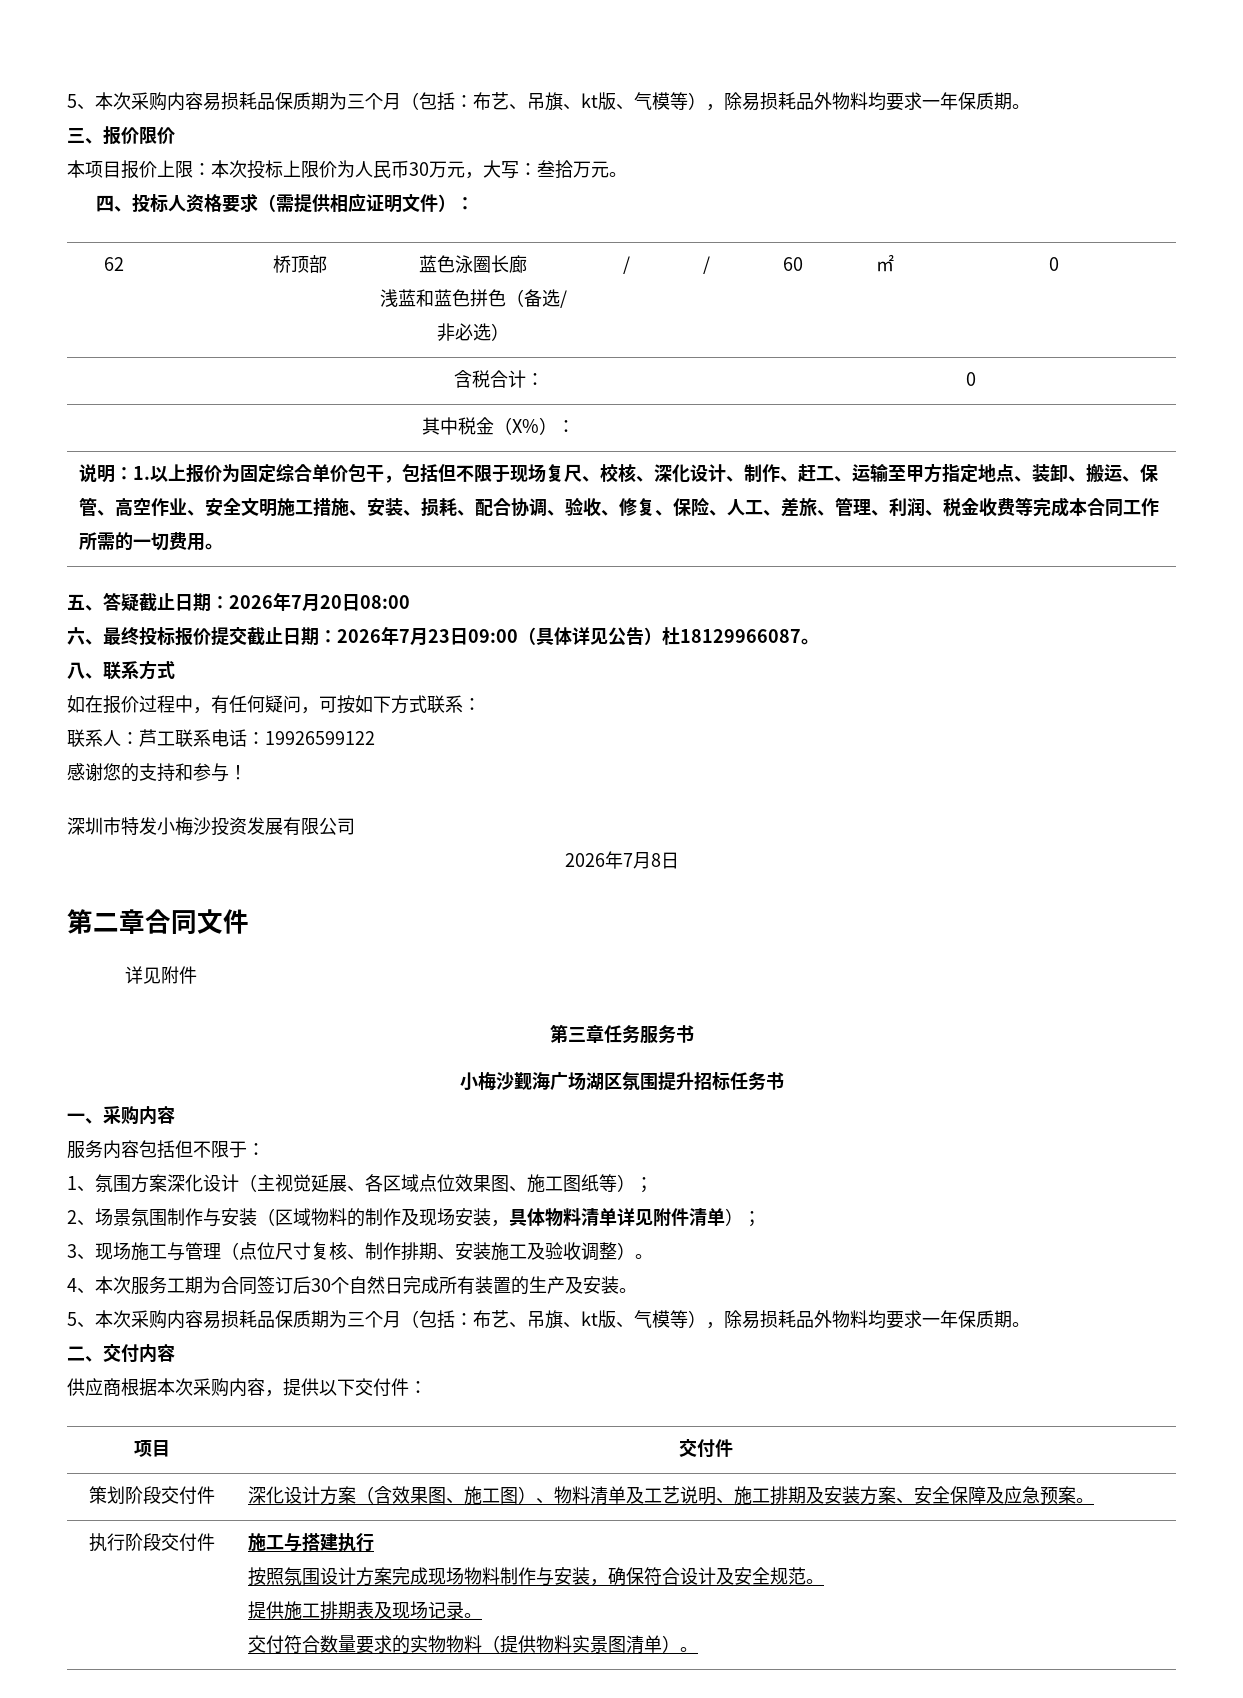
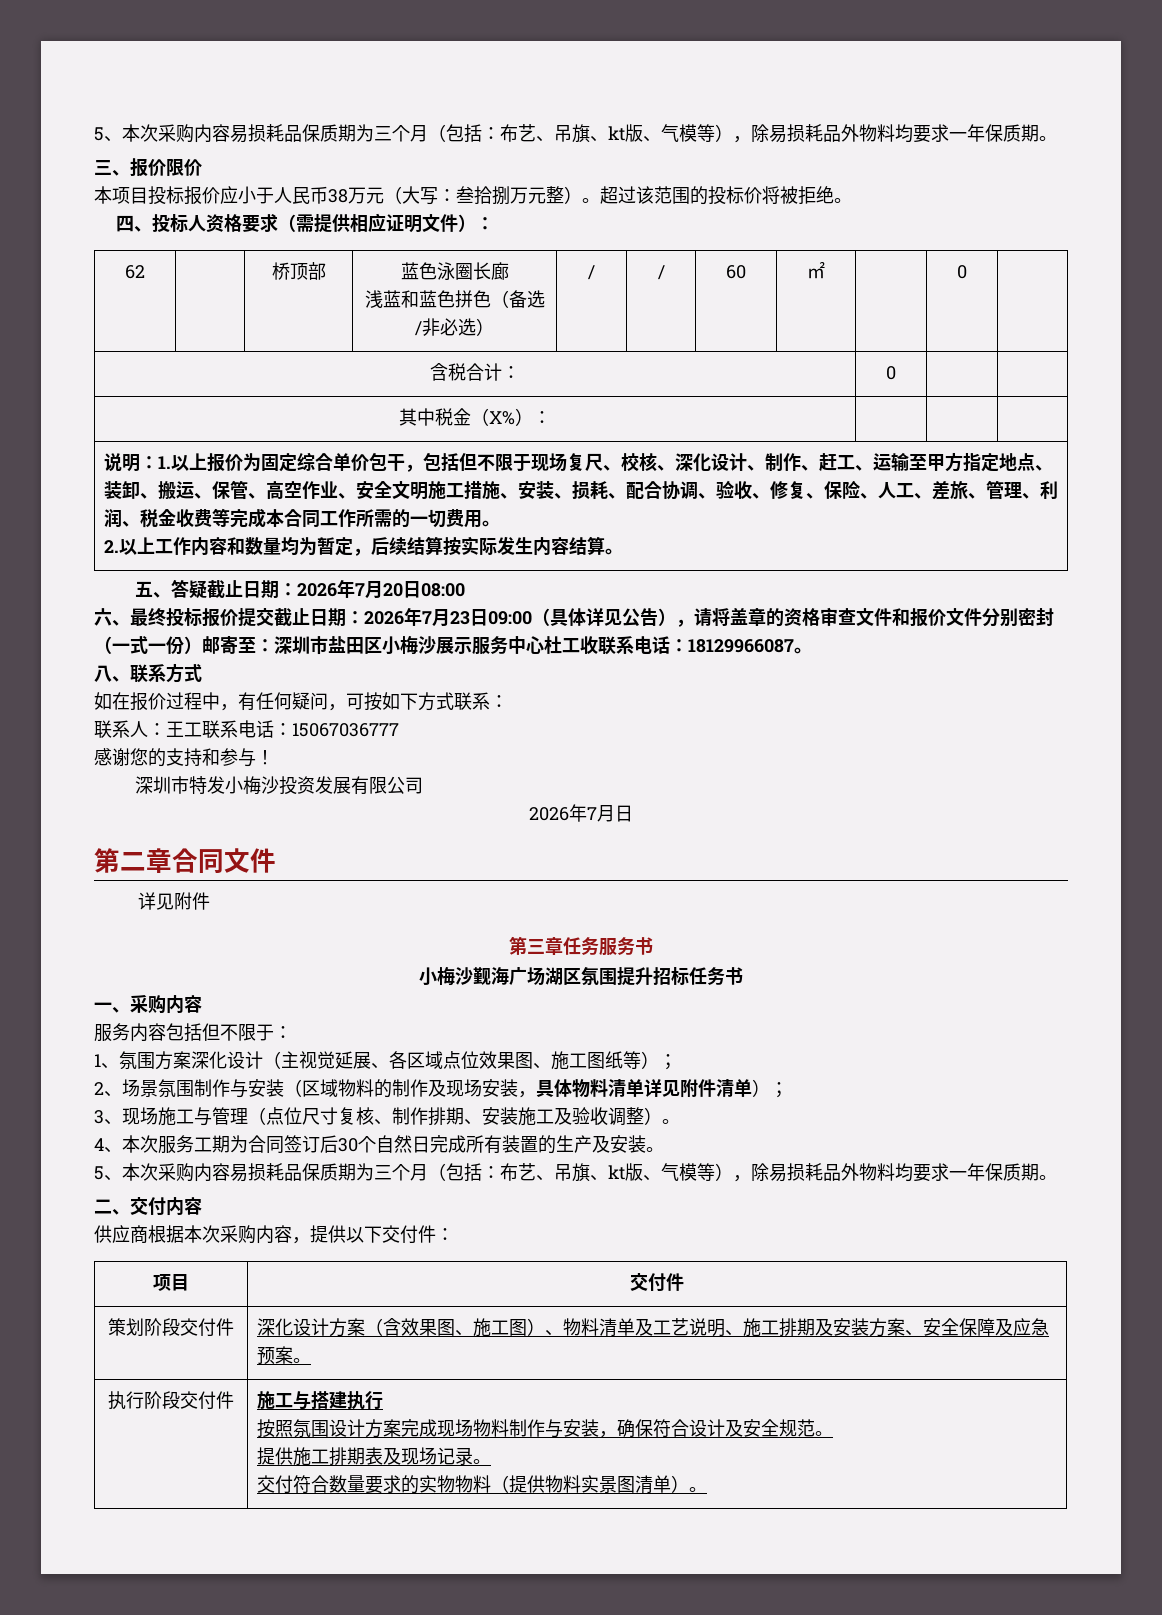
[121,160,609,179] 报价上限：本次投标上限价为人民币30万元，大写：叁拾万元 -> [148,186,834,205] 投标报价应小于人民币38万元（大写：叁拾捌万元整）。超过该范围的投标价将被拒绝
(223, 546) none -> [103,536,623,556] // 2.以上工作内容和数量均为暂定，后续结算按实际发生内容结算。
[662,627,680,645] 杜 -> [676,607,1054,627] [94,635,688,655] ，请将盖章的资格审查文件和报价文件分别密封（一式一份）邮寄至：深圳市盐田区小梅沙展示服务中心杜工收联系电话：
[139,729,157,747] 芦 -> [166,721,184,737] 王
[265,731,375,745] 19926599122 -> [292,723,399,737] 15067036777
[650,853,661,867] 8 -> (615, 813) none

